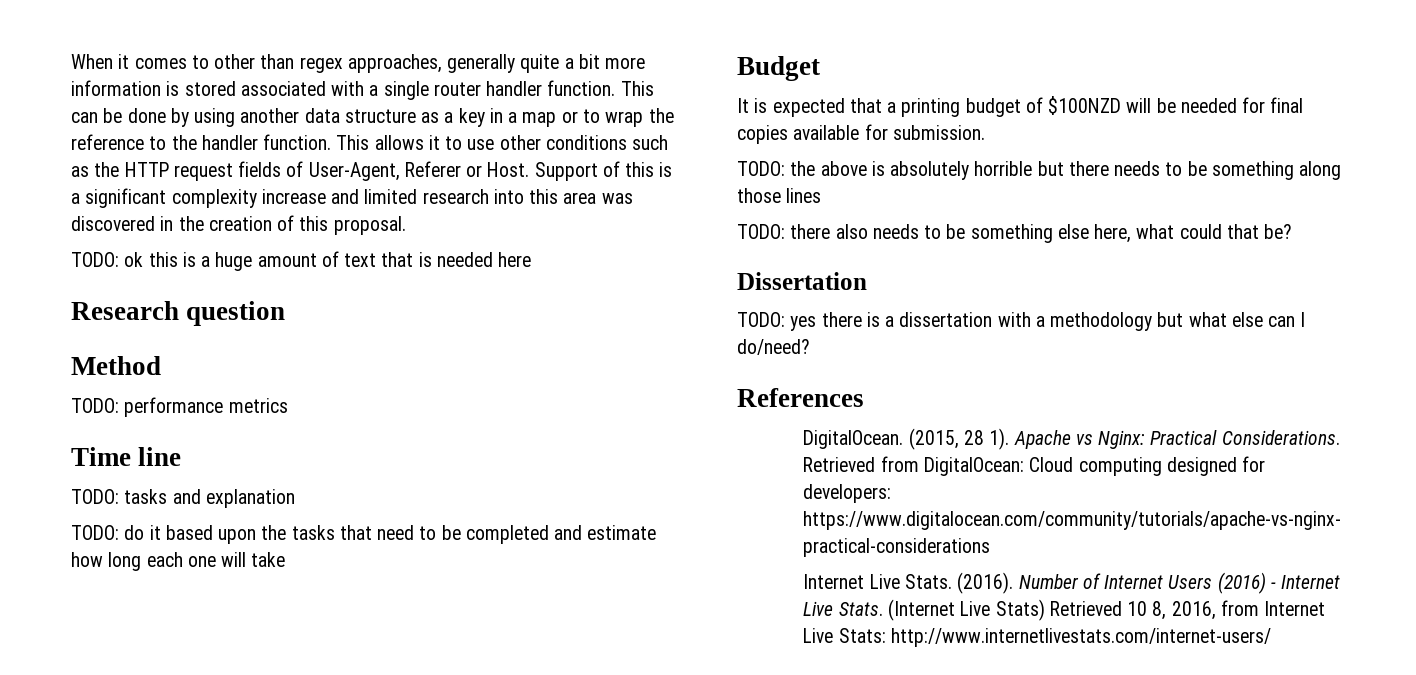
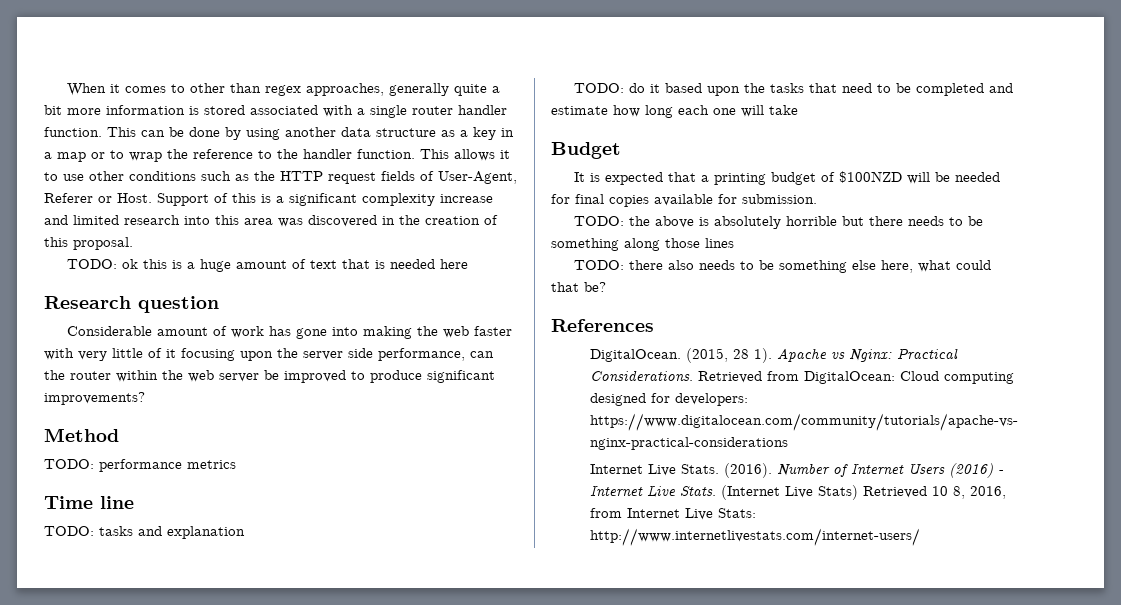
(286, 313) none -> [67,326,513,339] [44,348,494,361] [44,370,495,383] [44,392,145,405] // Considerable amount of work has gone into making the web faster with very little of it focusing upon the server side performance, can the router within the web server be improved to produce significant improvements?
[737,272,867,290] [737,312,1306,331] [737,339,810,355] // Dissertation // TODO: yes there is a dissertation with a methodology but what else can I do/need? -> (606, 287) none

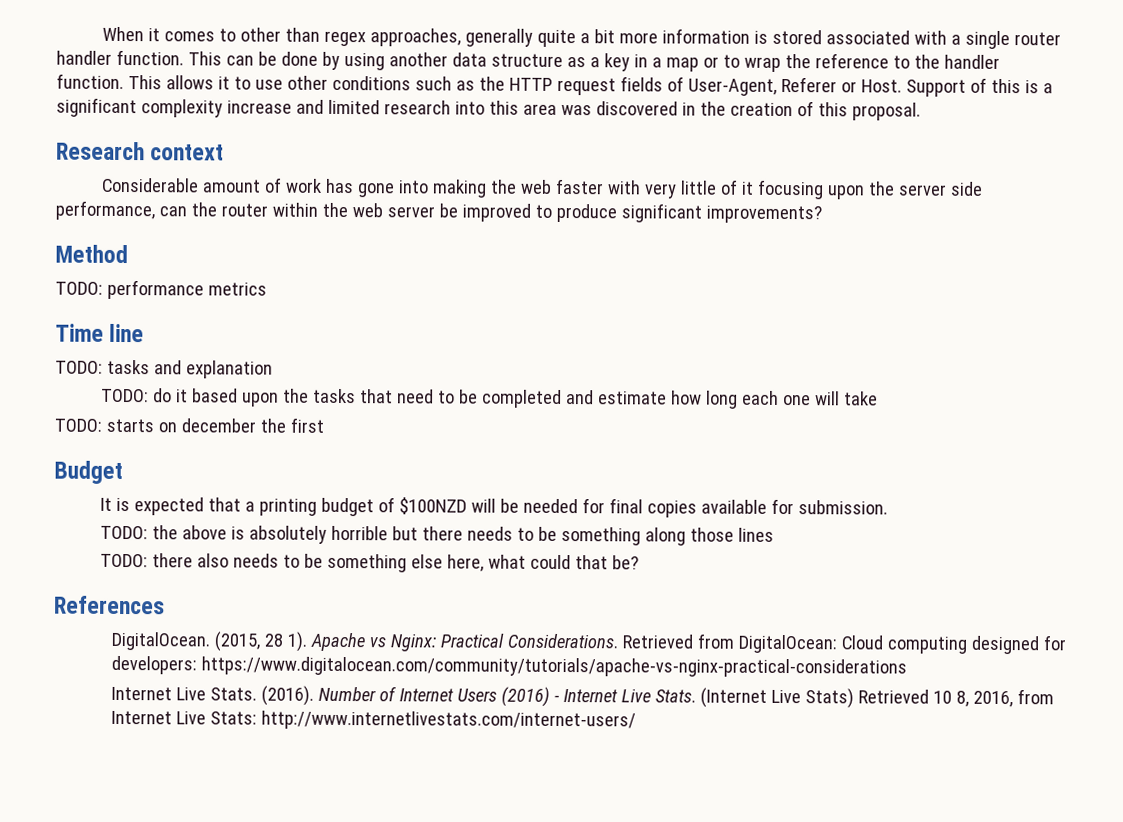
[67,259,469,272] // TODO: ok this is a huge amount of text that is needed here -> (921, 111) none
[138,296,219,313] question -> [150,144,225,161] context
(798, 110) none -> [54,417,324,433] // TODO: starts on december the first

